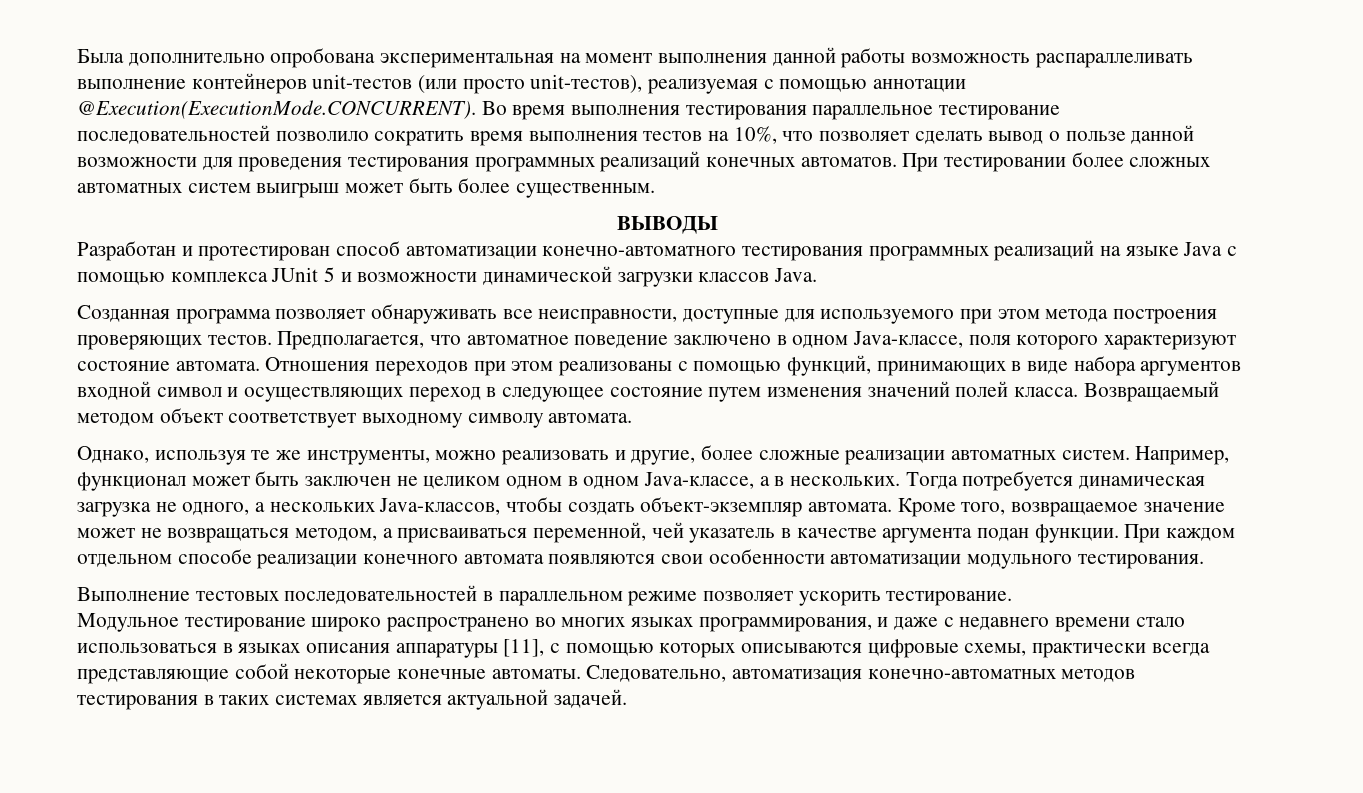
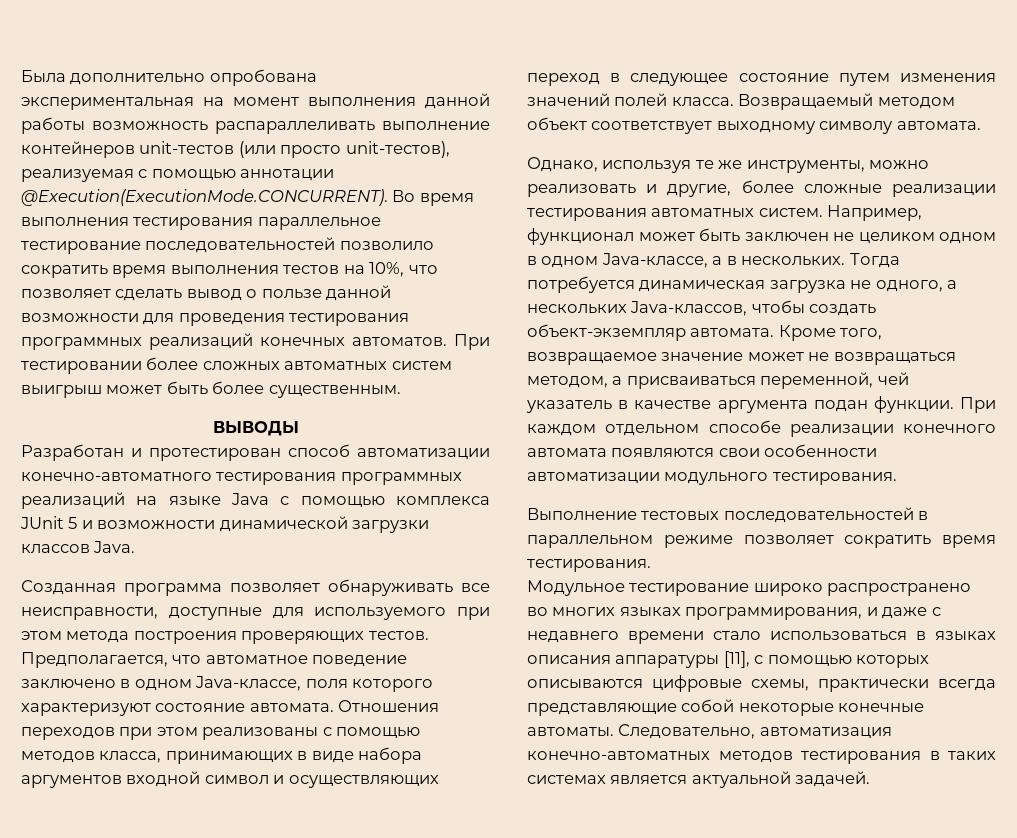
[787,355,872,376] функций, -> [21,751,162,763] методов класса,
(946, 457) none -> [527,208,647,221] тестирования
[798,591,1013,606] ускорить тестирование. -> [844,535,996,548] [527,559,651,572] сократить время тестирования.

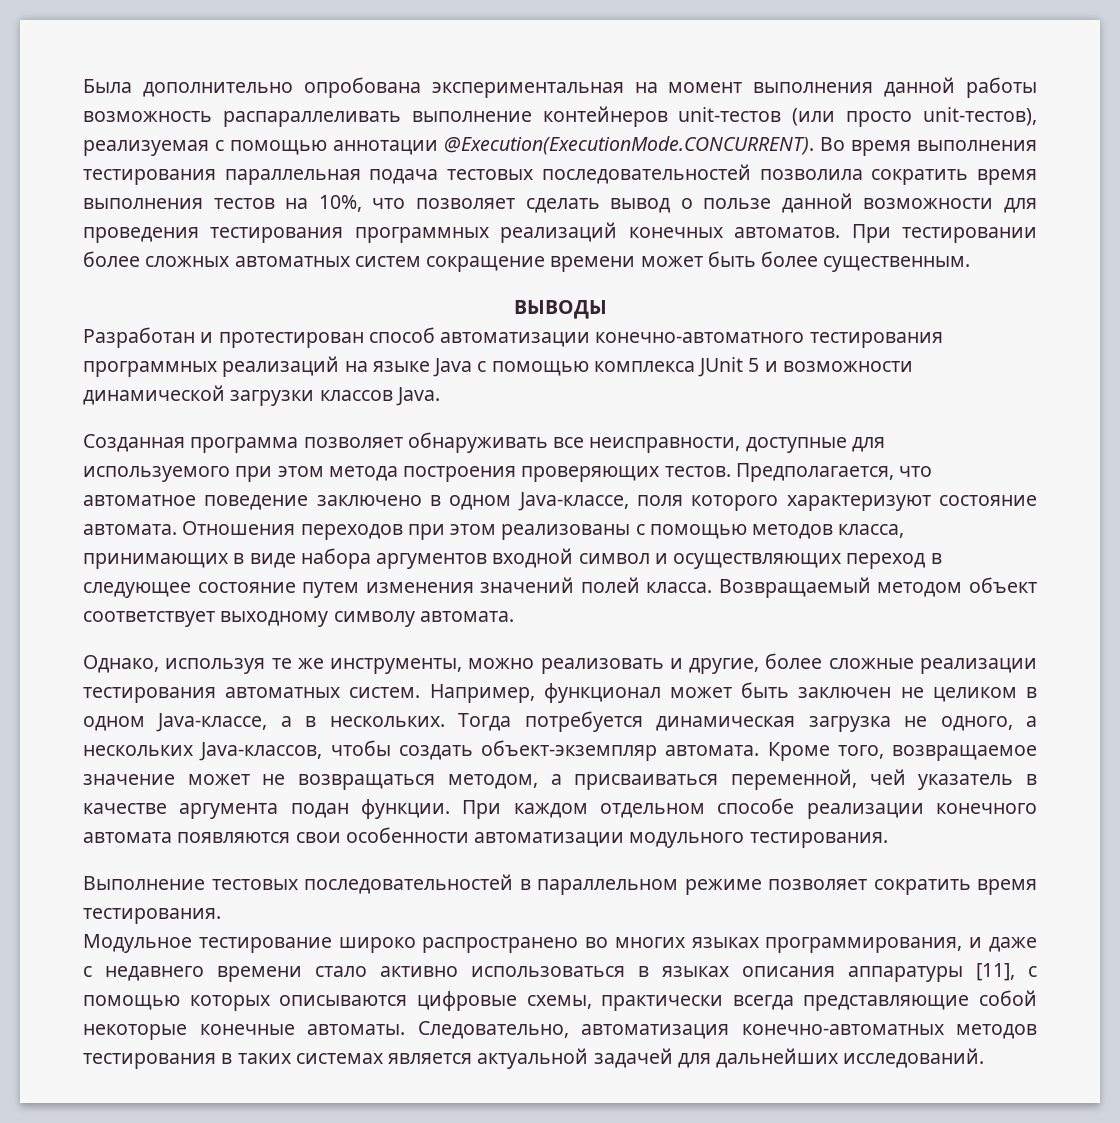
[257,217,381,230] [21,237,434,254] параллельное тестирование последовательностей позволило -> [224,164,863,185] параллельная подача тестовых последовательностей позволила
[21,385,102,398] выигрыш -> [426,256,636,272] сокращение времени
[939,232,996,244] одном -> (1017, 694) none
(761, 635) none -> [380,966,458,977] активно
[795,771,871,787] задачей. -> [593,1048,985,1068] задачей для дальнейших исследований.

